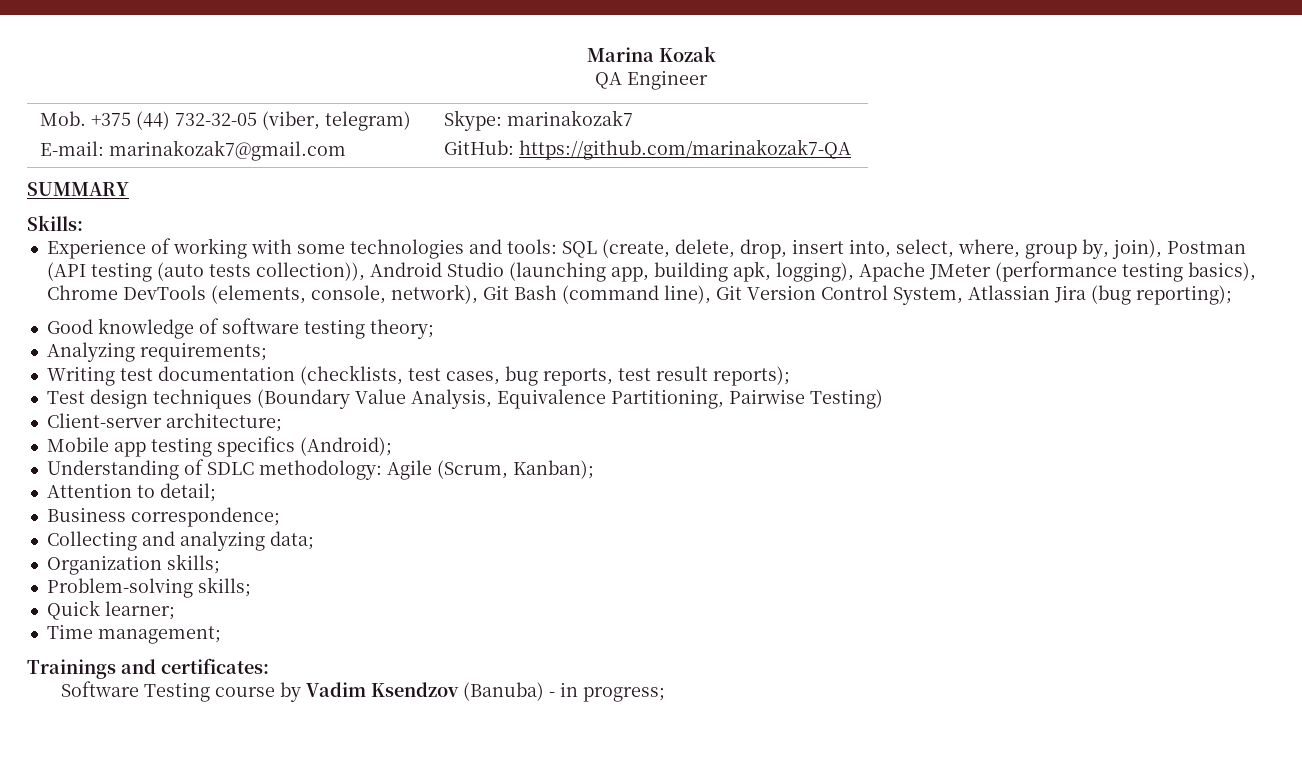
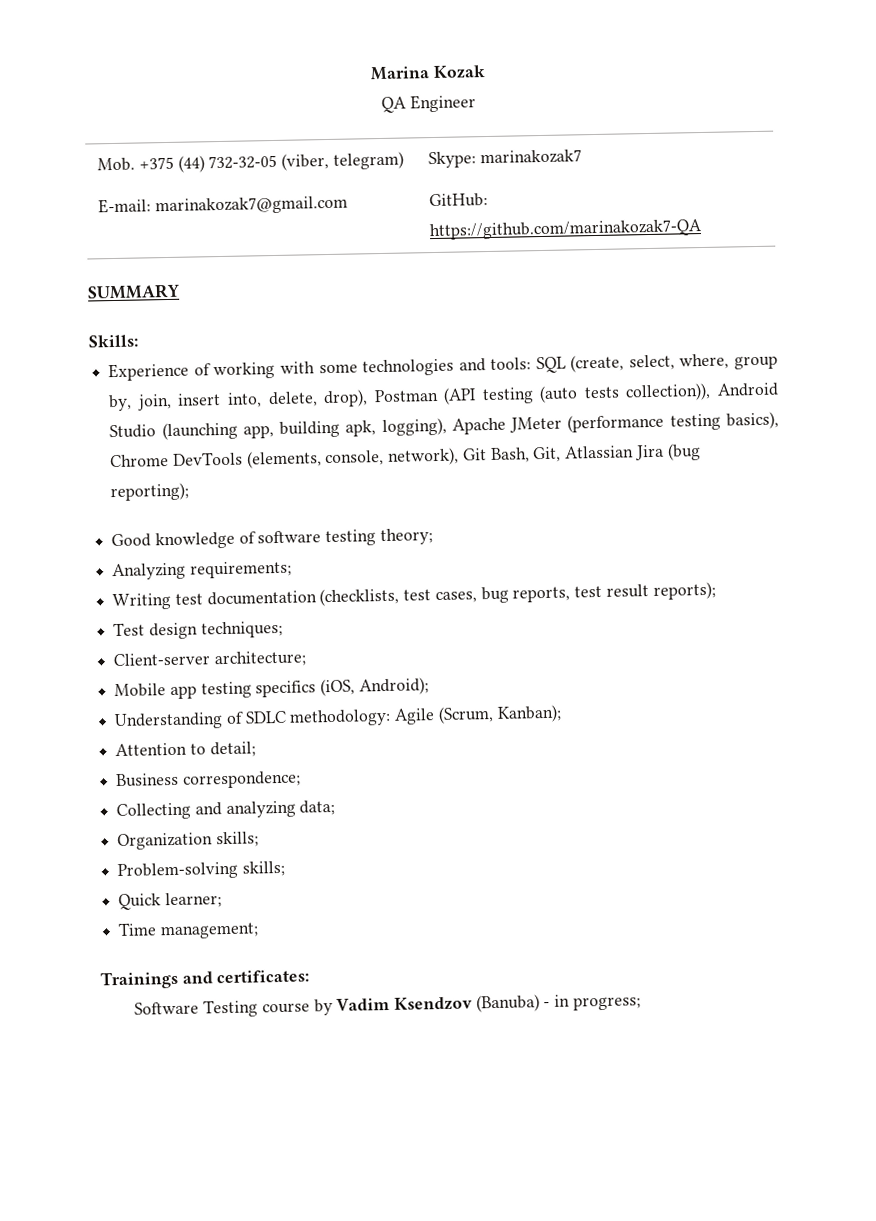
[674,239,1162,259] delete, drop, insert into, select, where, group by, join), -> [628,353,778,371] [108,389,369,412] select, where, group by, join, insert into, delete, drop),
[513,285,963,305] Bash (command line), Git Version Control System, -> [489,446,562,463] Bash, Git,
[152,389,883,409] techniques (Boundary Value Analysis, Equivalence Partitioning, Pairwise Testing) -> [200,620,283,639] techniques;
[299,437,392,456] (Android); -> [320,677,429,697] (iOS, Android);

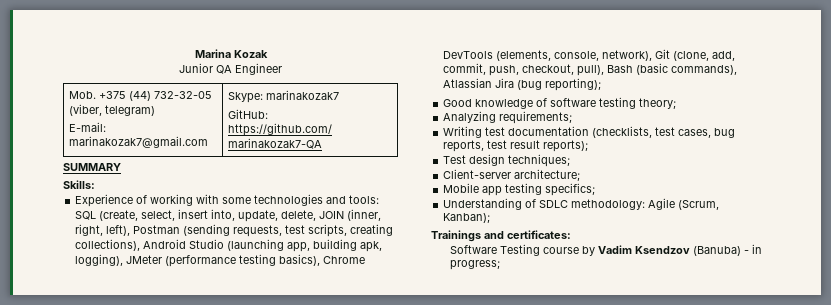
(486, 72) none -> [179,63,213,73] Junior
[679,353,778,370] [108,382,712,412] where, group by, join, insert into, delete, drop), Postman (API testing (auto tests collection)), -> [178,209,382,222] [75,224,394,237] [75,239,141,251] insert into, update, delete, JOIN (inner, right, left), Postman (sending requests, test scripts, creating collections),
[451,417,506,435] Apache -> (124, 260) none
[489,446,562,463] Bash, Git, -> [673,51,736,61] [443,63,738,76] (clone, add, commit, push, checkout, pull), Bash (basic commands),
[255,677,429,698] specifics (iOS, Android); -> [545,183,596,196] specifics;
[115,741,256,758] [115,770,301,789] [116,799,336,821] [117,831,259,851] [117,860,285,881] [118,892,222,911] [118,922,259,940] // Attention to detail; // Business correspondence; // Collecting and analyzing data; // Organization skills; // Problem-solving skills; // Quick learner; // Time management; -> (491, 218) none

